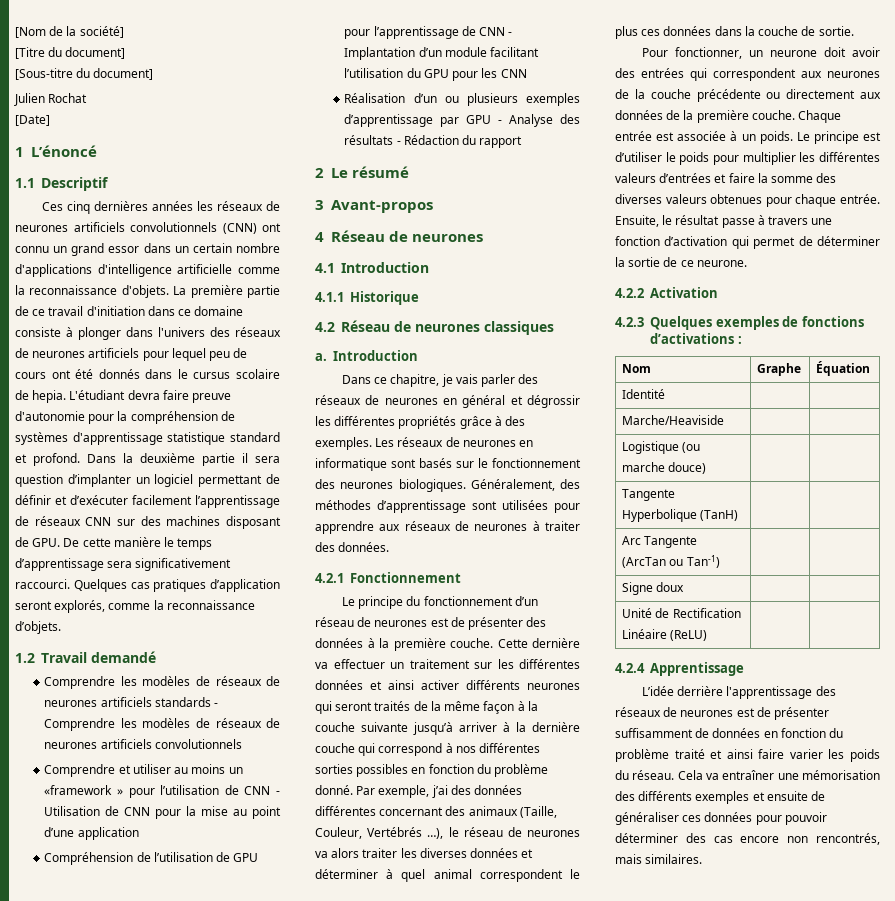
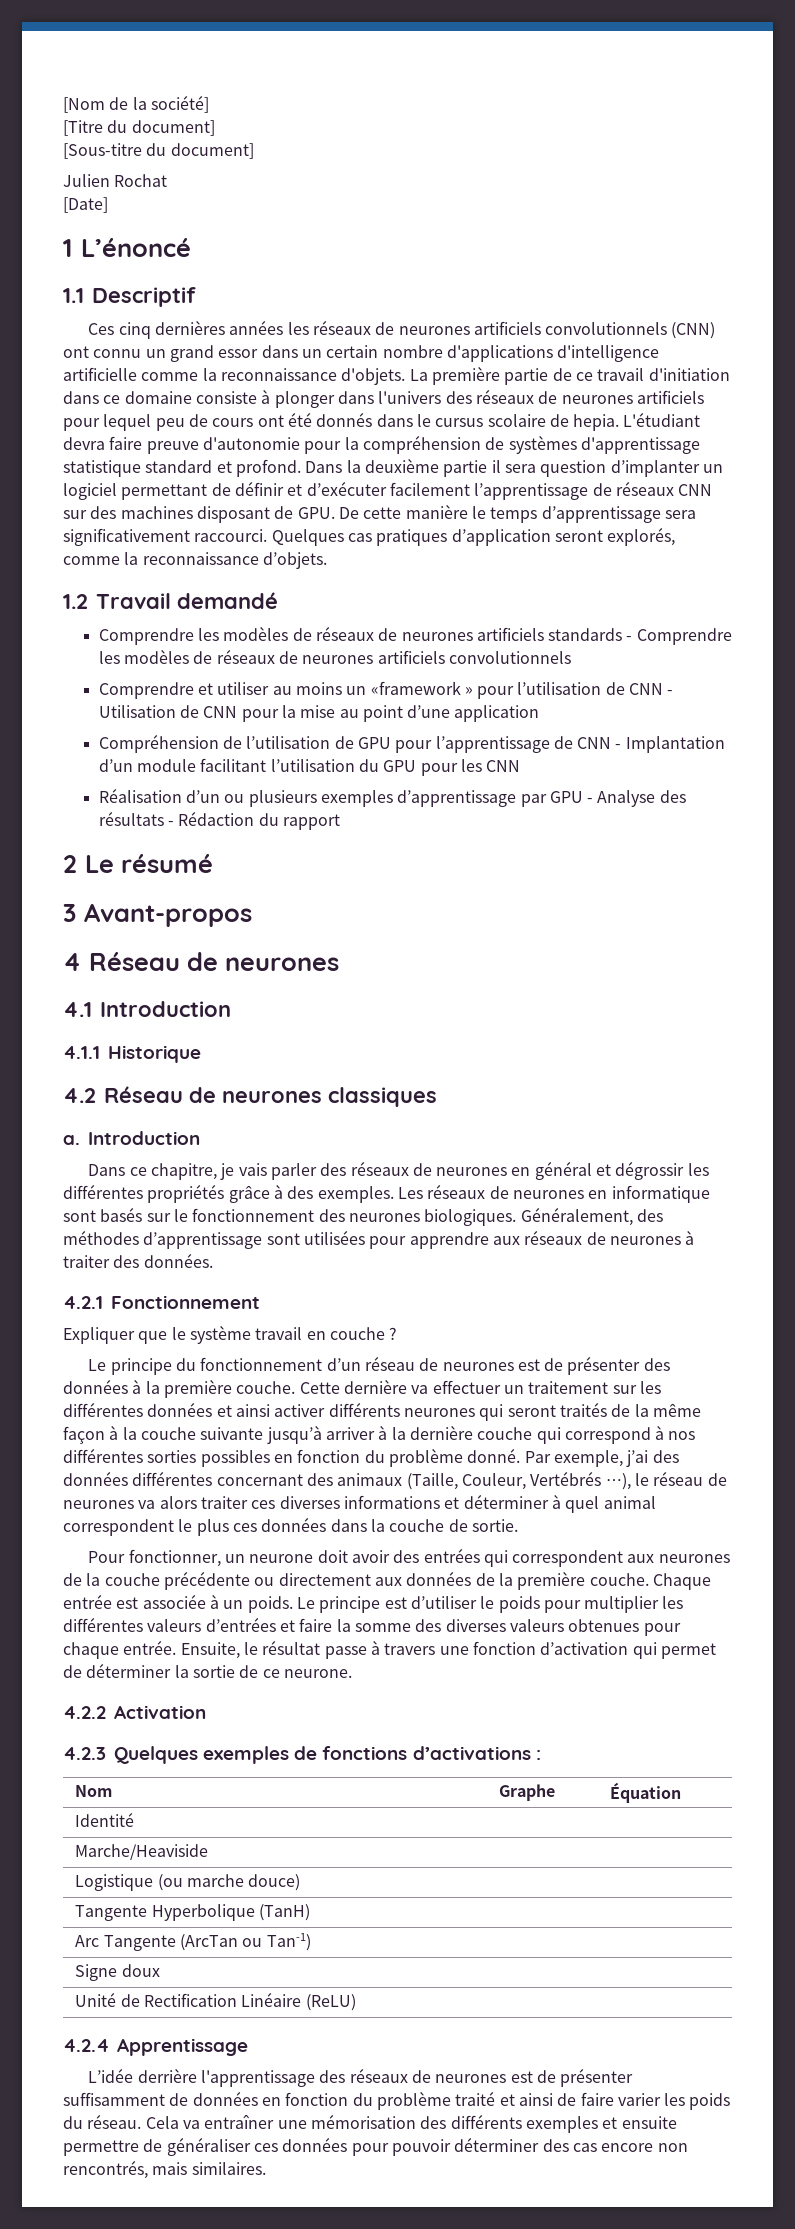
(461, 577) none -> [63,1325,398,1344] // Expliquer que le système travail en couche ?
[400,848,519,858] les diverses données -> [251,1495,440,1509] ces diverses informations
(753, 754) none -> [557,2093,577,2106] de
(808, 796) none -> [63,2140,139,2156] permettre

